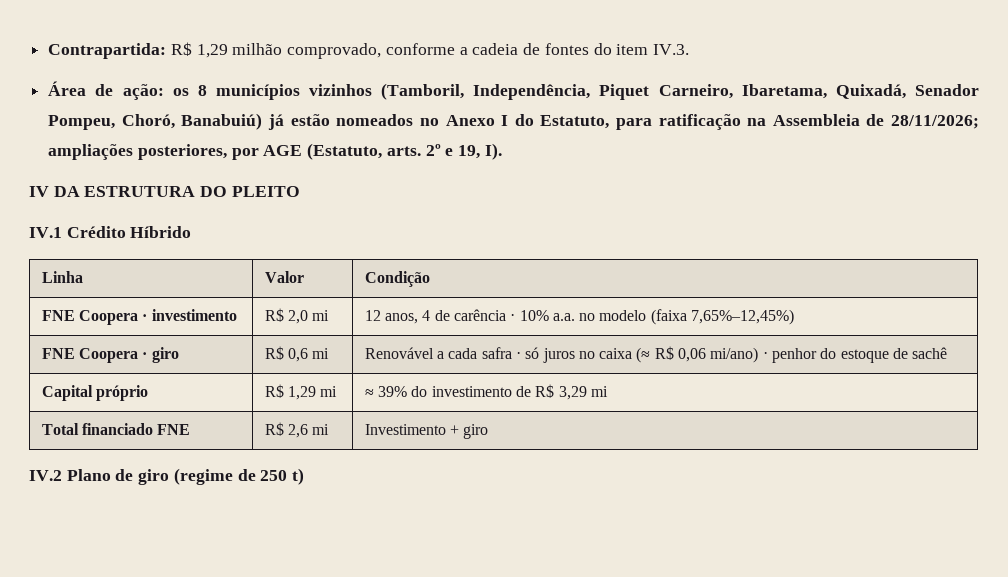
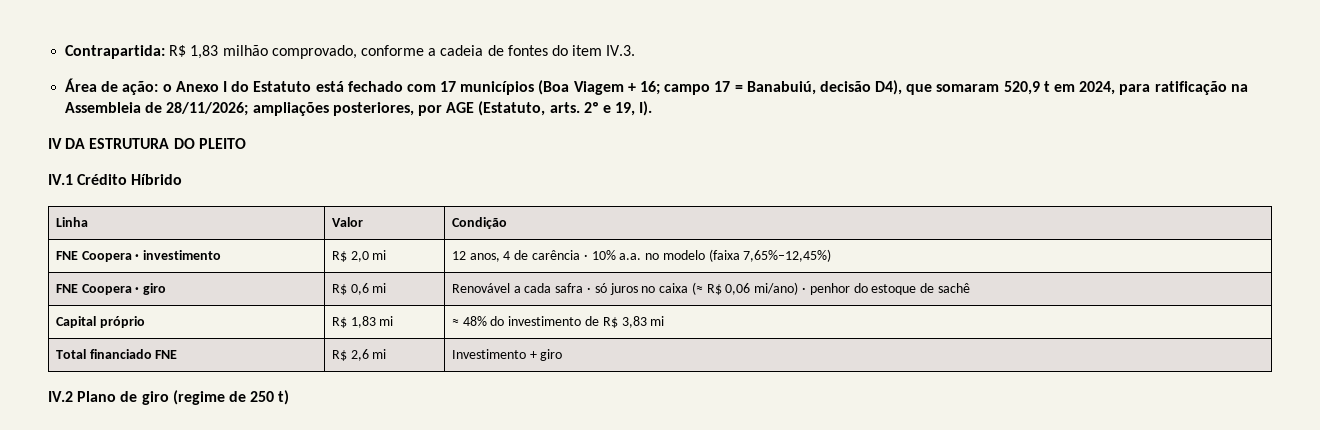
[196,44,228,58] 1,29 -> [190,45,219,59] 1,83
[172,83,979,100] [48,113,610,130] os 8 municípios vizinhos (Tamboril, Independência, Piquet Carneiro, Ibaretama, Quixadá, Senador Pompeu, Choró, Banabuiú) já estão nomeados no Anexo I do Estatuto, -> [162,80,1116,95] o Anexo I do Estatuto está fechado com 17 municípios (Boa Viagem + 16; campo 17 = Banabuiú, decisão D4), que somaram 520,9 t em 2024,
[287,386,316,400] 1,29 -> [350,316,376,328] 1,83
[377,386,407,397] 39% -> [462,316,487,326] 48%
[558,386,587,400] 3,29 -> [621,316,647,328] 3,83

